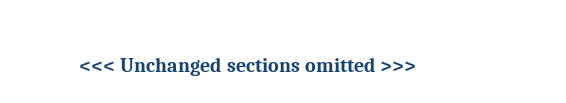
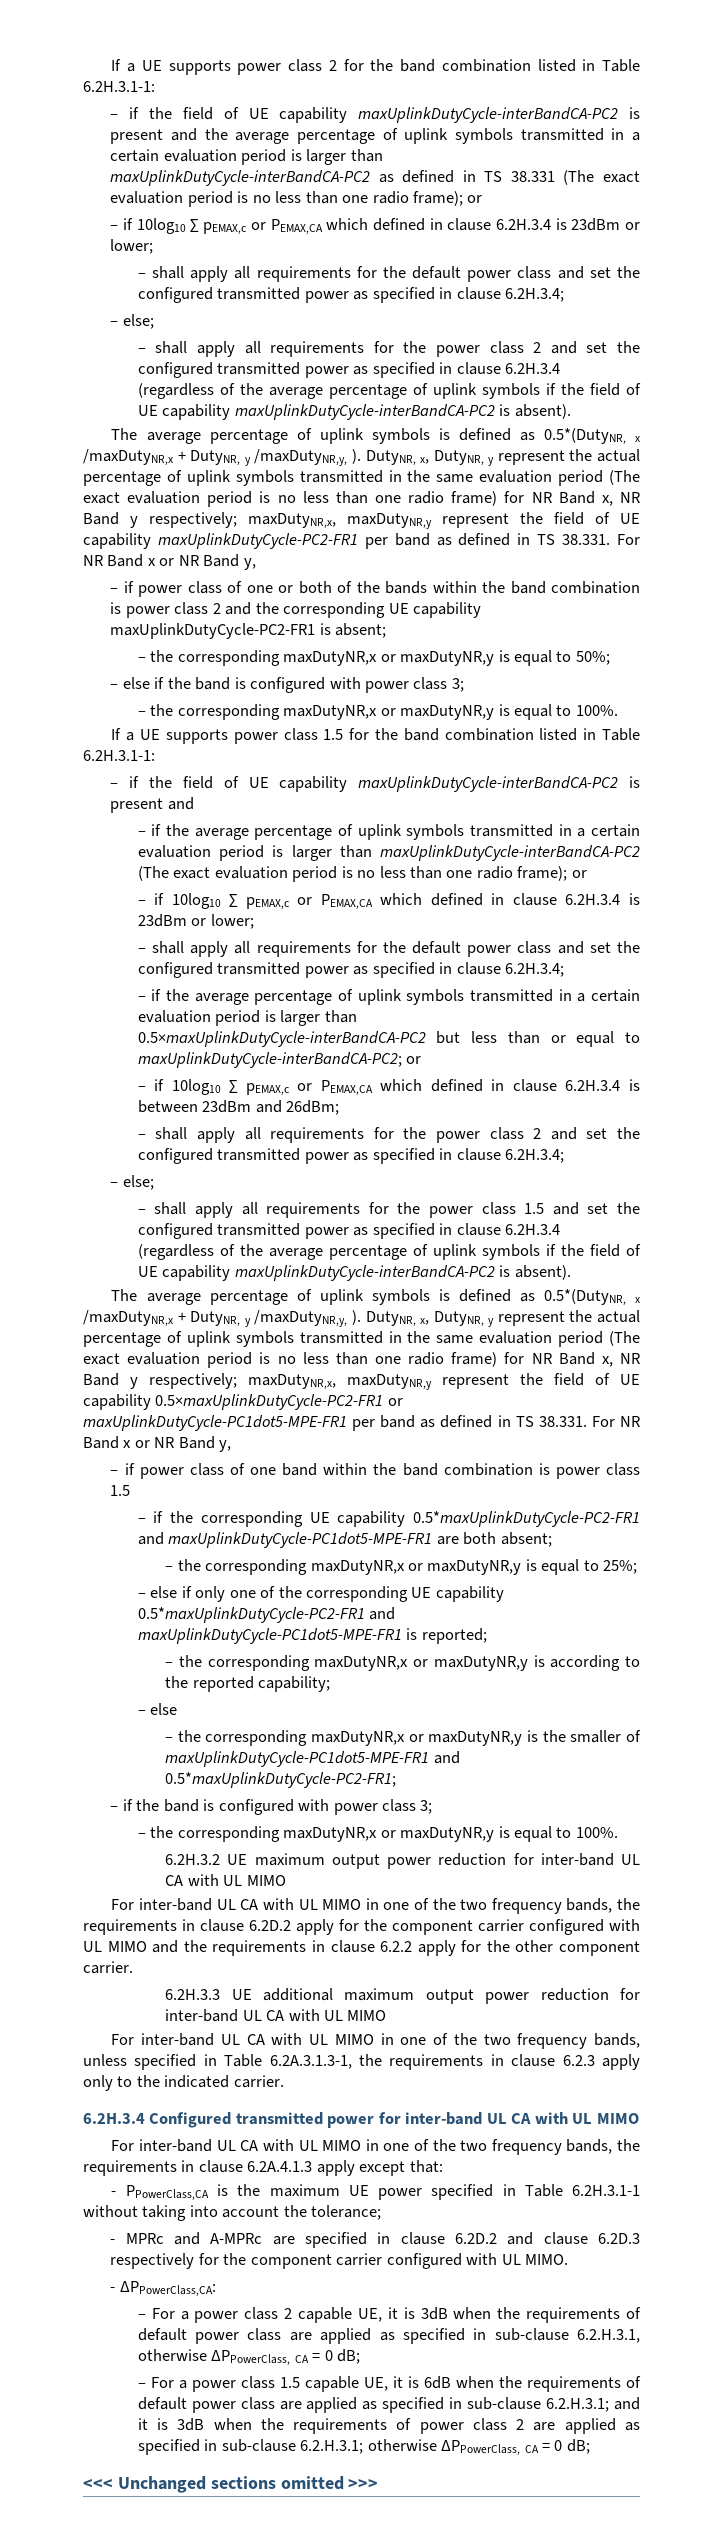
(79, 66) none -> [111,59,641,75] [83,81,155,92] [110,107,640,123] [110,128,640,144] [110,149,383,165] [110,170,640,186] [110,191,483,207] [110,218,640,234] [110,239,154,254] [137,266,640,282] [137,287,564,303] [110,314,154,329] [137,341,641,357] [137,362,560,378] [137,383,642,399] [137,404,571,420] [111,428,640,444] [83,449,640,466] [83,470,640,486] [83,491,641,507] [83,512,640,529] [83,533,641,549] [83,554,256,570] [110,581,640,597] [110,602,482,618] [110,623,387,639] [137,650,610,666] [110,677,464,693] [137,704,618,720] [111,728,641,744] [83,750,155,761] [110,776,640,792] [110,797,194,813] [137,824,640,840] [137,845,640,861] [137,866,587,882] [137,893,640,909] [137,914,254,929] [137,941,640,957] [137,962,564,978] [137,989,640,1005] [137,1010,357,1026] [137,1031,640,1047] [137,1052,422,1068] [137,1079,640,1095] [137,1100,340,1115] [137,1127,641,1143] [137,1148,564,1164] [110,1175,154,1190] [137,1202,641,1218] [137,1223,560,1239] [137,1244,642,1260] [137,1265,571,1281] [111,1289,640,1305] [83,1310,640,1327] [83,1331,640,1347] [83,1352,641,1368] [83,1373,640,1390] [83,1394,403,1410] [83,1415,640,1431] [83,1436,232,1452] [110,1463,641,1479] [110,1485,131,1496] [137,1511,640,1527] [137,1532,552,1548] [165,1559,638,1575] [137,1586,504,1602] [137,1607,396,1623] [137,1628,487,1644] [165,1655,641,1671] [165,1676,331,1692] [137,1703,178,1715] [165,1730,641,1746] [165,1751,460,1767] [165,1772,397,1788] [110,1799,433,1815] [137,1826,618,1842] [165,1853,641,1869] [165,1874,286,1886] [111,1898,640,1914] [83,1919,640,1935] [83,1940,640,1956] [83,1961,133,1974] [165,1988,641,2004] [165,2009,387,2022] [111,2033,640,2049] [83,2054,640,2070] [83,2075,284,2091] [83,2112,639,2128] [111,2139,640,2155] [83,2160,443,2176] [111,2184,640,2200] [83,2205,382,2221] [110,2232,640,2248] [110,2253,569,2269] [110,2281,216,2296] [137,2307,642,2323] [137,2328,640,2344] [137,2349,361,2365] [137,2376,641,2392] [137,2397,640,2413] [137,2418,640,2434] [137,2439,590,2455] If a UE supports power class 2 for the band combination listed in Table 6.2H.3.1-1: // – if the field of UE capability maxUplinkDutyCycle-interBandCA-PC2 is present and the average percentage of uplink symbols transmitted in a certain evaluation period is larger than maxUplinkDutyCycle-interBandCA-PC2 as defined in TS 38.331 (The exact evaluation period is no less than one radio frame); or // – if 10log10 ∑ pEMAX,c or PEMAX,CA which defined in clause 6.2H.3.4 is 23dBm or lower; // – shall apply all requirements for the default power class and set the configured transmitted power as specified in clause 6.2H.3.4; // – else; // – shall apply all requirements for the power class 2 and set the configured transmitted power as specified in clause 6.2H.3.4 (regardless of the average percentage of uplink symbols if the field of UE capability maxUplinkDutyCycle-interBandCA-PC2 is absent). // The average percentage of uplink symbols is defined as 0.5*(DutyNR, x /maxDutyNR,x + DutyNR, y /maxDutyNR,y, ). DutyNR, x, DutyNR, y represent the actual percentage of uplink symbols transmitted in the same evaluation period (The exact evaluation period is no less than one radio frame) for NR Band x, NR Band y respectively; maxDutyNR,x, maxDutyNR,y represent the field of UE capability maxUplinkDutyCycle-PC2-FR1 per band as defined in TS 38.331. For NR Band x or NR Band y, // – if power class of one or both of the bands within the band combination is power class 2 and the corresponding UE capability maxUplinkDutyCycle-PC2-FR1 is absent; // – the corresponding maxDutyNR,x or maxDutyNR,y is equal to 50%; // – else if the band is configured with power class 3; // – the corresponding maxDutyNR,x or maxDutyNR,y is equal to 100%. // If a UE supports power class 1.5 for the band combination listed in Table 6.2H.3.1-1: // – if the field of UE capability maxUplinkDutyCycle-interBandCA-PC2 is present and // – if the average percentage of uplink symbols transmitted in a certain evaluation period is larger than maxUplinkDutyCycle-interBandCA-PC2 (The exact evaluation period is no less than one radio frame); or // – if 10log10 ∑ pEMAX,c or PEMAX,CA which defined in clause 6.2H.3.4 is 23dBm or lower; // – shall apply all requirements for the default power class and set the configured transmitted power as specified in clause 6.2H.3.4; // – if the average percentage of uplink symbols transmitted in a certain evaluation period is larger than 0.5×maxUplinkDutyCycle-interBandCA-PC2 but less than or equal to maxUplinkDutyCycle-interBandCA-PC2; or // – if 10log10 ∑ pEMAX,c or PEMAX,CA which defined in clause 6.2H.3.4 is between 23dBm and 26dBm; // – shall apply all requirements for the power class 2 and set the configured transmitted power as specified in clause 6.2H.3.4; // – else; // – shall apply all requirements for the power class 1.5 and set the configured transmitted power as specified in clause 6.2H.3.4 (regardless of the average percentage of uplink symbols if the field of UE capability maxUplinkDutyCycle-interBandCA-PC2 is absent). // The average percentage of uplink symbols is defined as 0.5*(DutyNR, x /maxDutyNR,x + DutyNR, y /maxDutyNR,y, ). DutyNR, x, DutyNR, y represent the actual percentage of uplink symbols transmitted in the same evaluation period (The exact evaluation period is no less than one radio frame) for NR Band x, NR Band y respectively; maxDutyNR,x, maxDutyNR,y represent the field of UE capability 0.5×maxUplinkDutyCycle-PC2-FR1 or maxUplinkDutyCycle-PC1dot5-MPE-FR1 per band as defined in TS 38.331. For NR Band x or NR Band y, // – if power class of one band within the band combination is power class 1.5 // – if the corresponding UE capability 0.5*maxUplinkDutyCycle-PC2-FR1 and maxUplinkDutyCycle-PC1dot5-MPE-FR1 are both absent; // – the corresponding maxDutyNR,x or maxDutyNR,y is equal to 25%; // – else if only one of the corresponding UE capability 0.5*maxUplinkDutyCycle-PC2-FR1 and maxUplinkDutyCycle-PC1dot5-MPE-FR1 is reported; // – the corresponding maxDutyNR,x or maxDutyNR,y is according to the reported capability; // – else // – the corresponding maxDutyNR,x or maxDutyNR,y is the smaller of maxUplinkDutyCycle-PC1dot5-MPE-FR1 and 0.5*maxUplinkDutyCycle-PC2-FR1; // – if the band is configured with power class 3; // – the corresponding maxDutyNR,x or maxDutyNR,y is equal to 100%. // 6.2H.3.2 UE maximum output power reduction for inter-band UL CA with UL MIMO // For inter-band UL CA with UL MIMO in one of the two frequency bands, the requirements in clause 6.2D.2 apply for the component carrier configured with UL MIMO and the requirements in clause 6.2.2 apply for the other component carrier. // 6.2H.3.3 UE additional maximum output power reduction for inter-band UL CA with UL MIMO // For inter-band UL CA with UL MIMO in one of the two frequency bands, unless specified in Table 6.2A.3.1.3-1, the requirements in clause 6.2.3 apply only to the indicated carrier. // 6.2H.3.4 Configured transmitted power for inter-band UL CA with UL MIMO // For inter-band UL CA with UL MIMO in one of the two frequency bands, the requirements in clause 6.2A.4.1.3 apply except that: // - PPowerClass,CA is the maximum UE power specified in Table 6.2H.3.1-1 without taking into account the tolerance; // - MPRc and A-MPRc are specified in clause 6.2D.2 and clause 6.2D.3 respectively for the component carrier configured with UL MIMO. // - ΔPPowerClass,CA: // – For a power class 2 capable UE, it is 3dB when the requirements of default power class are applied as specified in sub-clause 6.2.H.3.1, otherwise ΔPPowerClass, CA = 0 dB; // – For a power class 1.5 capable UE, it is 6dB when the requirements of default power class are applied as specified in sub-clause 6.2.H.3.1; and it is 3dB when the requirements of power class 2 are applied as specified in sub-clause 6.2.H.3.1; otherwise ΔPPowerClass, CA = 0 dB; //

